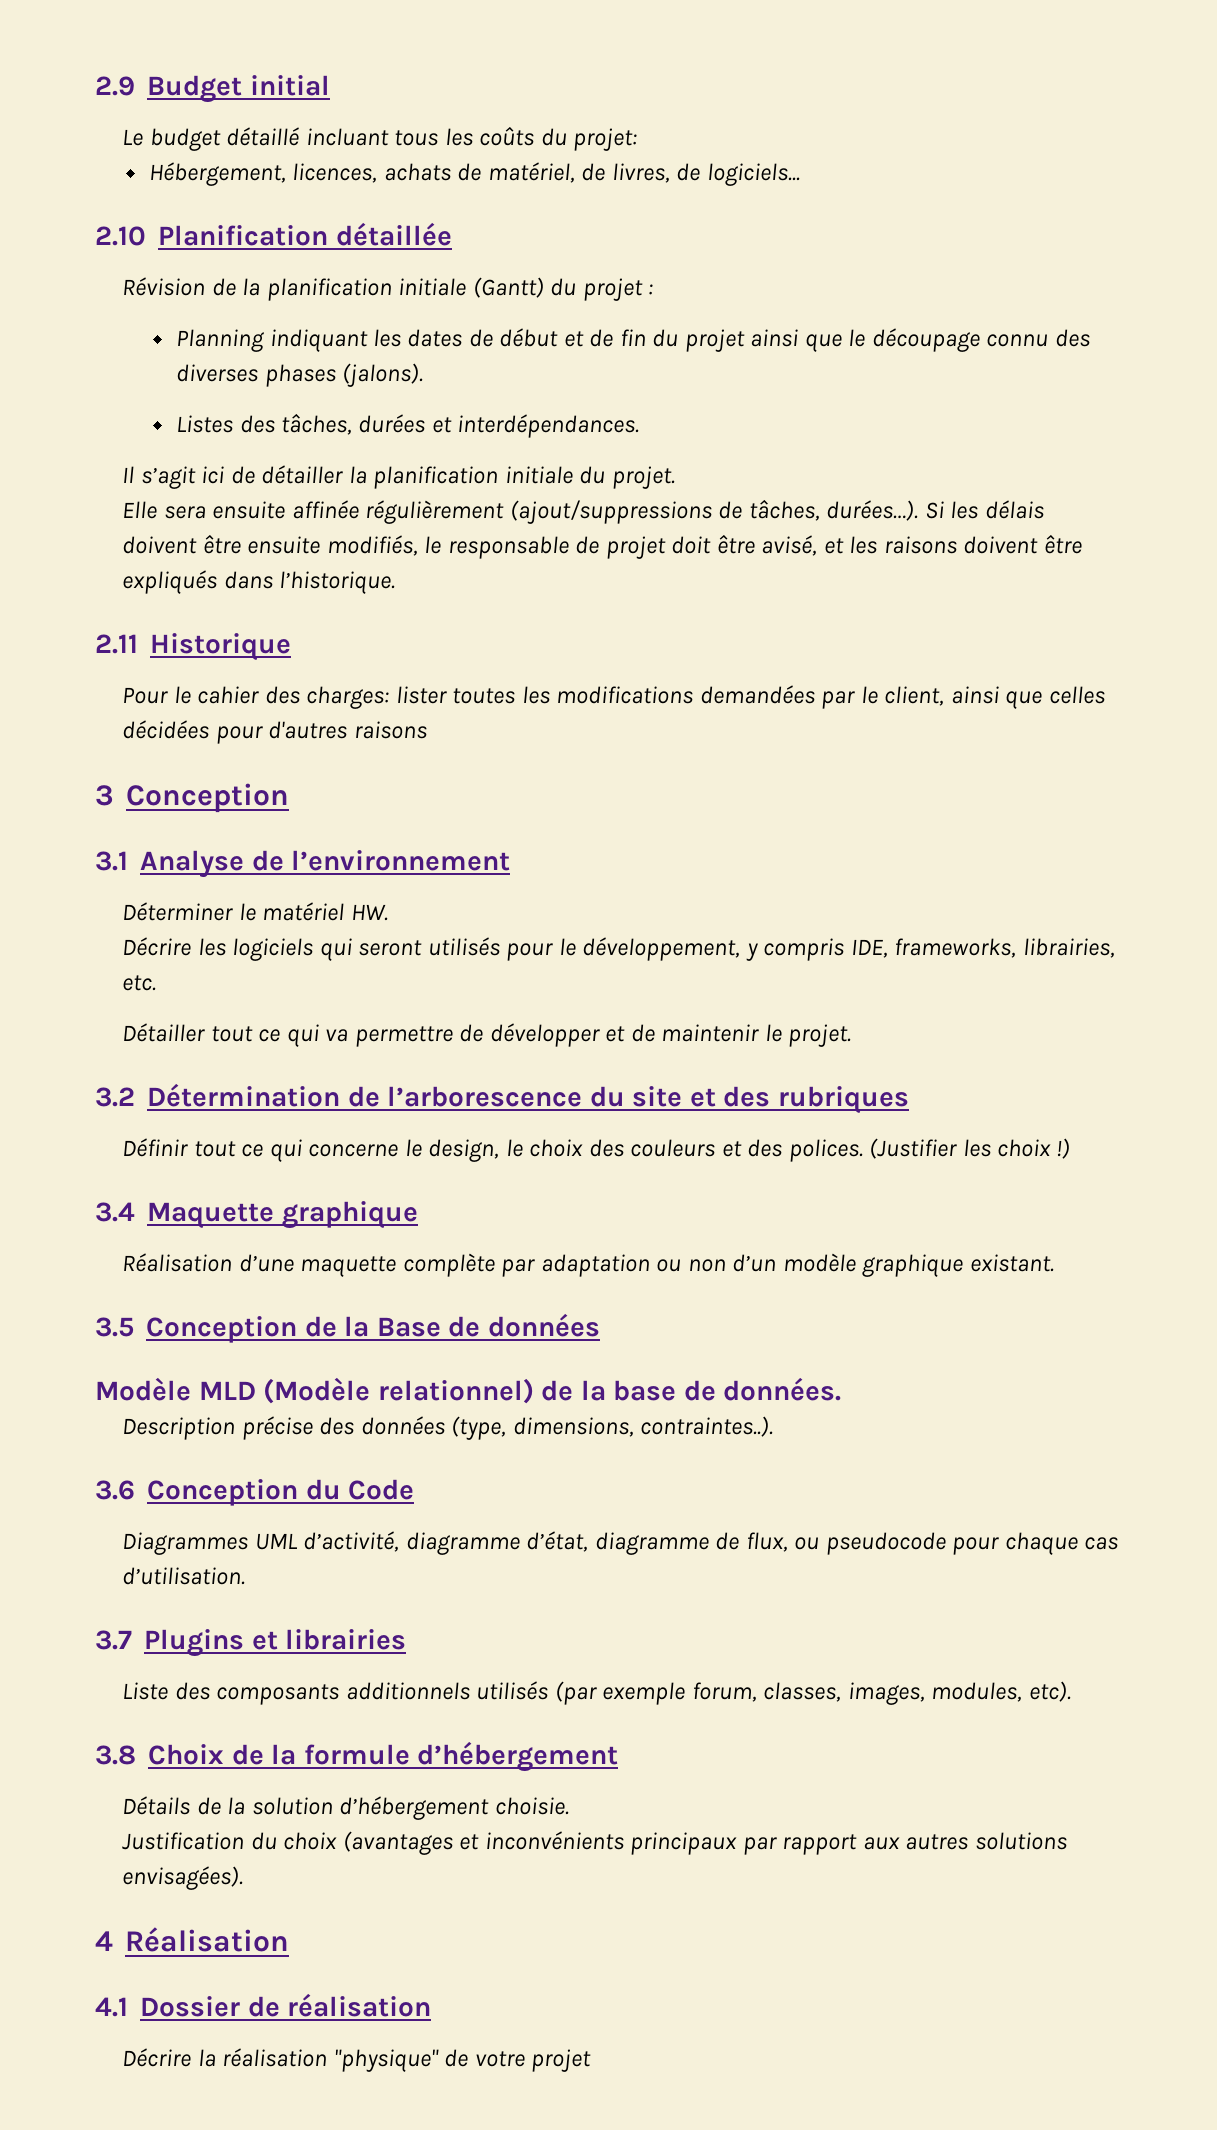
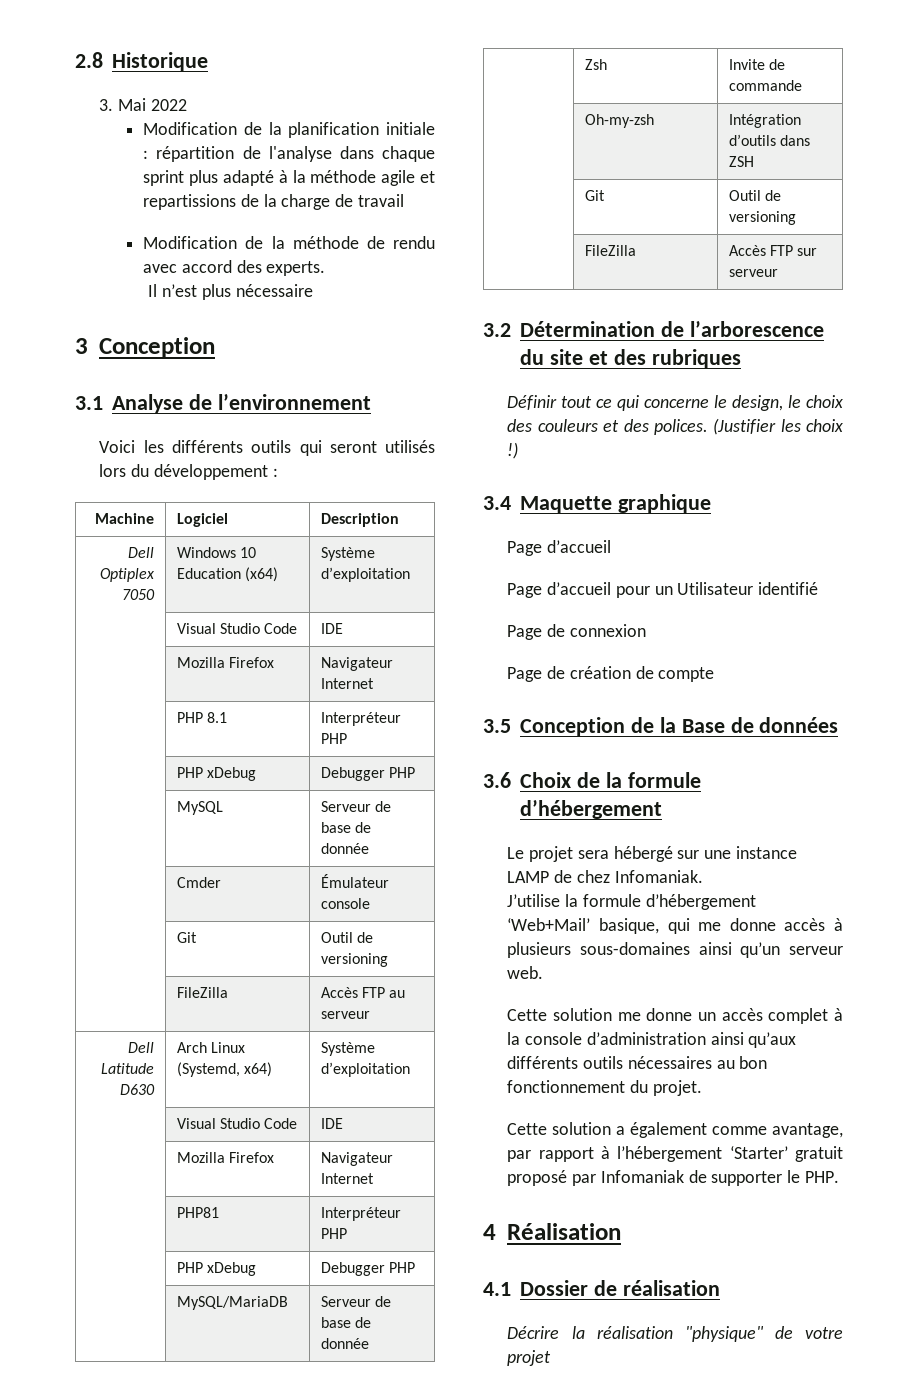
[95,75,330,103] [122,126,638,151] [148,162,800,186] [95,222,452,246] [122,277,654,301] [176,328,1090,352] [176,363,423,387] [176,413,640,438] [122,465,675,489] [122,499,1044,524] [122,534,1082,559] [122,570,396,594] [95,633,291,661] [122,685,1105,709] [122,720,427,744] 2.9 Budget initial // Le budget détaillé incluant tous les coûts du projet: // Hébergement, licences, achats de matériel, de livres, de logiciels... // 2.10 Planification détaillée // Révision de la planification initiale (Gantt) du projet : // Planning indiquant les dates de début et de fin du projet ainsi que le découpage connu des diverses phases (jalons). // Listes des tâches, durées et interdépendances. // Il s’agit ici de détailler la planification initiale du projet. // Elle sera ensuite affinée régulièrement (ajout/suppressions de tâches, durées…). Si les délais doivent être ensuite modifiés, le responsable de projet doit être avisé, et les raisons doivent être expliqués dans l’historique. // 2.11 Historique // Pour le cahier des charges: lister toutes les modifications demandées par le client, ainsi que celles décidées pour d'autres raisons -> [75,52,208,71] [99,98,187,111] [143,122,435,138] [143,146,435,162] [143,170,435,186] [143,194,404,210] [143,236,435,249] [143,260,326,276] [148,284,313,300] 2.8 Historique // 3. Mai 2022 // Modification de la planification initiale : répartition de l'analyse dans chaque sprint plus adapté à la méthode agile et repartissions de la charge de travail // Modification de la méthode de rendu avec accord des experts. // Il n’est plus nécessaire
[122,902,388,921] [122,937,1115,961] [122,975,157,991] [122,1023,852,1047] Déterminer le matériel HW. // Décrire les logiciels qui seront utilisés pour le développement, y compris IDE, frameworks, librairies, etc. // Détailler tout ce qui va permettre de développer et de maintenir le projet. -> [99,440,435,456] [99,464,278,480] [95,513,155,524] [176,513,228,527] [320,513,399,527] [128,547,155,558] [100,568,156,582] [122,589,156,600] [176,547,257,558] [176,567,279,582] [320,547,375,561] [320,567,410,582] [176,623,298,634] [320,623,343,634] [176,657,275,668] [320,657,393,671] [320,678,374,689] [176,712,228,723] [320,712,401,726] [320,733,347,744] [176,767,257,781] [320,767,416,781] [176,801,223,815] [320,801,392,812] [320,822,372,833] [320,843,369,854] [176,877,221,888] [320,874,389,888] [320,898,370,909] [176,932,197,943] [320,932,374,943] [320,953,388,967] [176,987,228,998] [320,987,406,998] [320,1011,370,1019] [128,1042,155,1053] [101,1063,155,1074] [120,1084,156,1095] [176,1042,246,1053] [176,1062,273,1077] [320,1042,375,1056] [320,1062,410,1077] [176,1118,298,1129] [320,1118,343,1129] [176,1152,275,1163] [320,1152,393,1166] [320,1173,374,1184] [176,1207,219,1218] [320,1207,401,1221] [320,1228,347,1239] [176,1262,257,1276] [320,1262,416,1276] [176,1296,288,1310] [320,1296,392,1307] [320,1317,372,1328] [320,1338,369,1349] [584,59,607,70] [728,59,786,70] [728,80,802,91] [584,114,654,128] [728,114,801,128] [728,134,811,146] [728,156,754,167] [584,190,605,201] [728,190,782,201] [728,211,796,225] [584,245,636,256] [728,245,818,256] [728,269,778,277] Voici les différents outils qui seront utilisés lors du développement : // Machine | Logiciel | Description // Dell Optiplex 7050 | Windows 10 Education (x64) | Système d’exploitation // | Visual Studio Code | IDE // | Mozilla Firefox | Navigateur Internet // | PHP 8.1 | Interpréteur PHP // | PHP xDebug | Debugger PHP // | MySQL | Serveur de base de donnée // | Cmder | Émulateur console // | Git | Outil de versioning // | FileZilla | Accès FTP au serveur // Dell Latitude D630 | Arch Linux (Systemd, x64) | Système d’exploitation // | Visual Studio Code | IDE // | Mozilla Firefox | Navigateur Internet // | PHP81 | Interpréteur PHP // | PHP xDebug | Debugger PHP // | MySQL/MariaDB | Serveur de base de donnée // | Zsh | Invite de commande // | Oh-my-zsh | Intégration d’outils dans ZSH // | Git | Outil de versioning // | FileZilla | Accès FTP sur serveur
[122,1253,1054,1277] Réalisation d’une maquette complète par adaptation ou non d’un modèle graphique existant. -> [507,540,612,556] [507,582,819,598] [507,624,646,640] [507,666,715,682] Page d’accueil // Page d’accueil pour un Utilisateur identifié // Page de connexion // Page de création de compte
[95,1377,842,1404] [122,1416,774,1440] [95,1479,415,1506] [122,1531,1119,1555] [122,1567,246,1585] [95,1629,407,1657] [122,1681,1071,1705] [95,1745,136,1765] Modèle MLD (Modèle relationnel) de la base de données. // Description précise des données (type, dimensions, contraintes..). // 3.6 Conception du Code // Diagrammes UML d’activité, diagramme d’état, diagramme de flux, ou pseudocode pour chaque cas d’utilisation. // 3.7 Plugins et librairies // Liste des composants additionnels utilisés (par exemple forum, classes, images, modules, etc). // 3.8 -> [483,772,511,788] 3.6
[122,1796,569,1820] [122,1831,1067,1855] [122,1866,244,1890] Détails de la solution d’hébergement choisie. // Justification du choix (avantages et inconvénients principaux par rapport aux autres solutions envisagées). -> [507,846,797,862] [507,870,703,883] [507,894,756,910] [507,918,843,934] [507,942,843,958] [507,966,544,979] [507,1008,843,1024] [507,1032,797,1048] [507,1056,768,1069] [507,1080,702,1096] [507,1122,843,1138] [507,1146,843,1162] [507,1170,839,1186] Le projet sera hébergé sur une instance LAMP de chez Infomaniak. // J’utilise la formule d’hébergement ‘Web+Mail’ basique, qui me donne accès à plusieurs sous-domaines ainsi qu’un serveur web. // Cette solution me donne un accès complet à la console d’administration ainsi qu’aux différents outils nécessaires au bon fonctionnement du projet. // Cette solution a également comme avantage, par rapport à l’hébergement ‘Starter’ gratuit proposé par Infomaniak de supporter le PHP.

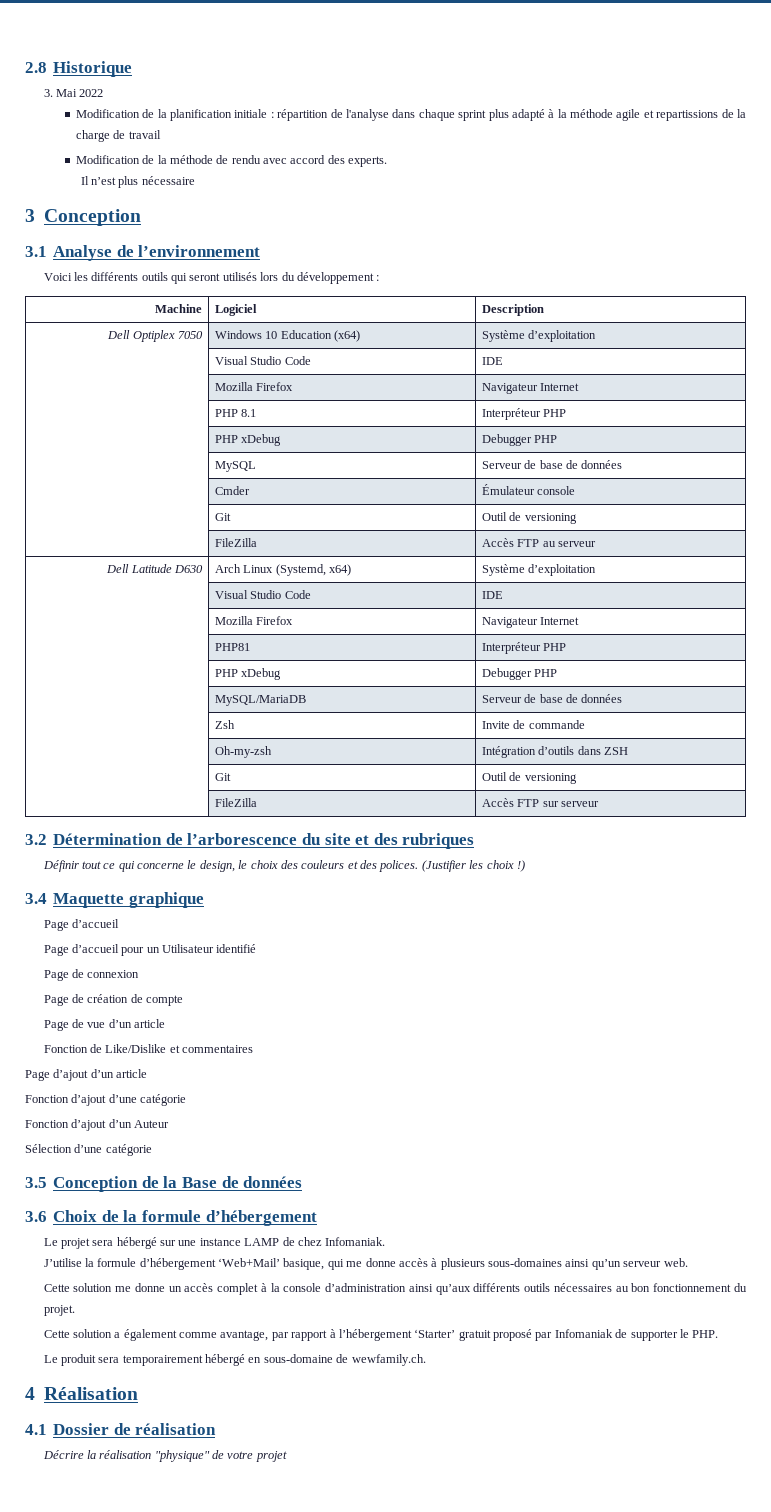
[320,843,369,854] donnée -> [581,460,623,469] données
[320,1338,369,1349] donnée -> [581,694,623,703] données
(715, 674) none -> [43,1019,166,1031] [43,1044,254,1053] [25,1069,148,1081] [25,1094,187,1106] [25,1119,170,1131] [25,1144,152,1156] // Page de vue d’un article // Fonction de Like/Dislike et commentaires // Page d’ajout d’un article // Fonction d’ajout d’une catégorie // Fonction d’ajout d’un Auteur // Sélection d’une catégorie
(839, 1177) none -> [43,1354,426,1366] // Le produit sera temporairement hébergé en sous-domaine de wewfamily.ch.

